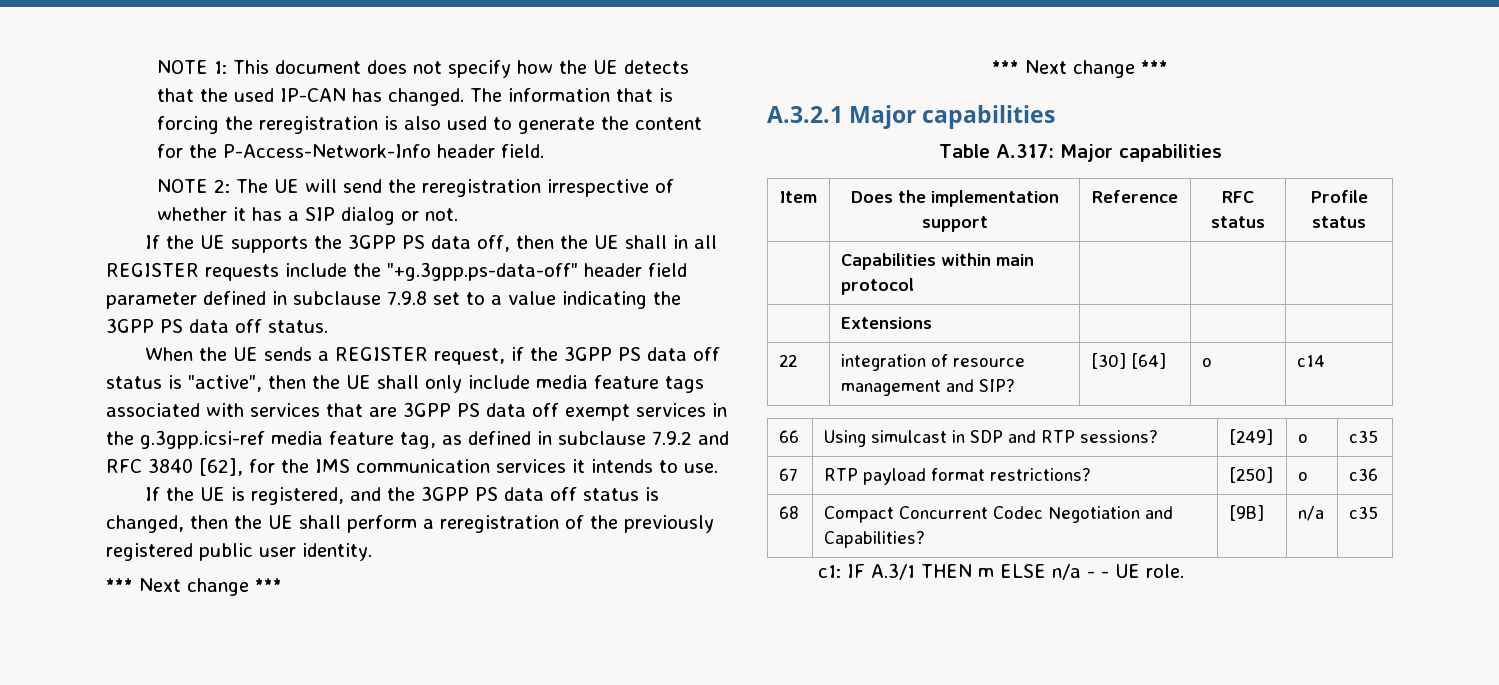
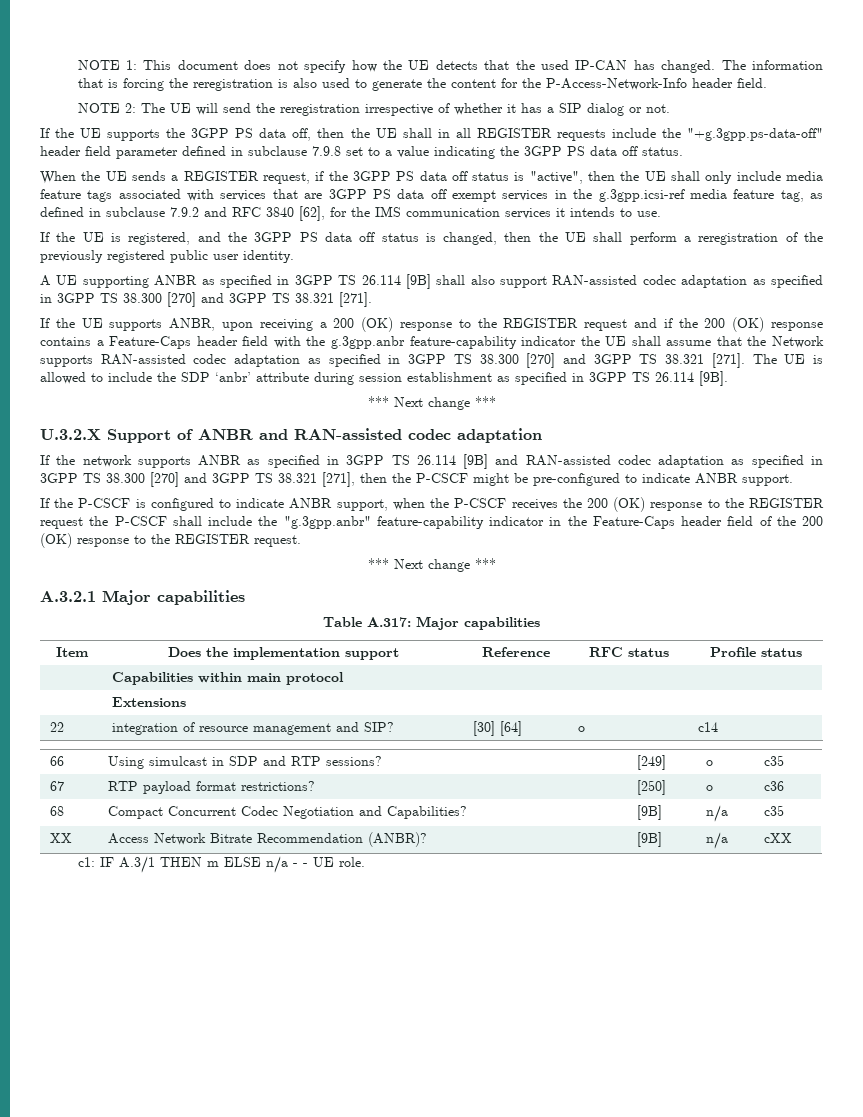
[106,578,282,596] *** Next change *** -> [40,274,824,289] [40,292,372,307] [40,317,823,332] [40,336,824,349] [40,353,823,368] [40,371,728,386] [367,396,496,410] [40,428,542,443] [40,454,824,469] [40,472,793,487] [40,497,825,512] [40,516,823,529] [40,533,301,548] A UE supporting ANBR as specified in 3GPP TS 26.114 [9B] shall also support RAN-assisted codec adaptation as specified in 3GPP TS 38.300 [270] and 3GPP TS 38.321 [271]. // If the UE supports ANBR, upon receiving a 200 (OK) response to the REGISTER request and if the 200 (OK) response contains a Feature-Caps header field with the g.3gpp.anbr feature-capability indicator the UE shall assume that the Network supports RAN-assisted codec adaptation as specified in 3GPP TS 38.300 [270] and 3GPP TS 38.321 [271]. The UE is allowed to include the SDP ‘anbr’ attribute during session establishment as specified in 3GPP TS 26.114 [9B]. // *** Next change *** // U.3.2.X Support of ANBR and RAN-assisted codec adaptation // If the network supports ANBR as specified in 3GPP TS 26.114 [9B] and RAN-assisted codec adaptation as specified in 3GPP TS 38.300 [270] and 3GPP TS 38.321 [271], then the P-CSCF might be pre-configured to indicate ANBR support. // If the P-CSCF is configured to indicate ANBR support, when the P-CSCF receives the 200 (OK) response to the REGISTER request the P-CSCF shall include the "g.3gpp.anbr" feature-capability indicator in the Feature-Caps header field of the 200 (OK) response to the REGISTER request.
(1379, 512) none -> [49,833,72,843] [107,832,427,847] [636,832,662,847] [705,832,728,849] [763,833,792,843] // XX | Access Network Bitrate Recommendation (ANBR)? | [9B] | n/a | cXX

